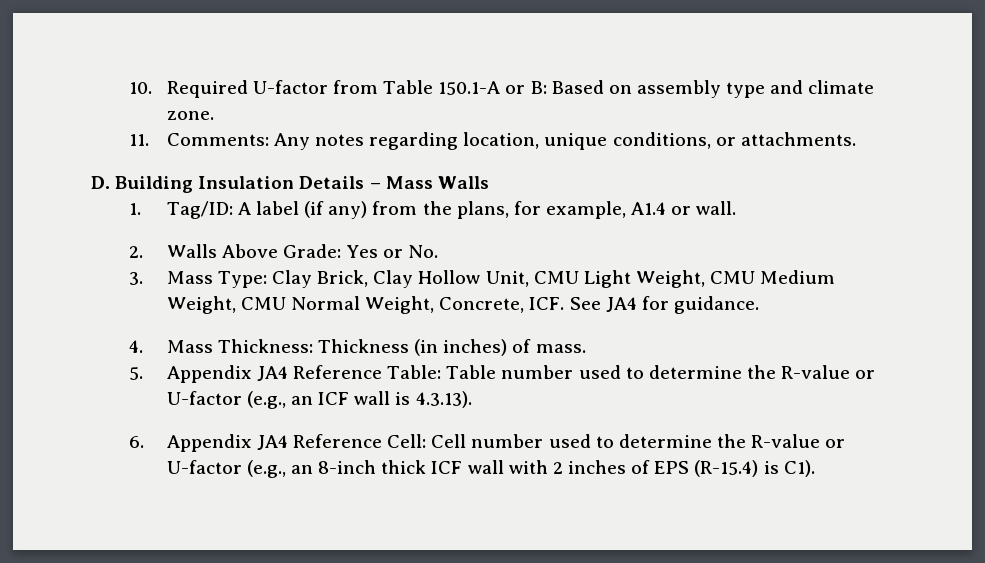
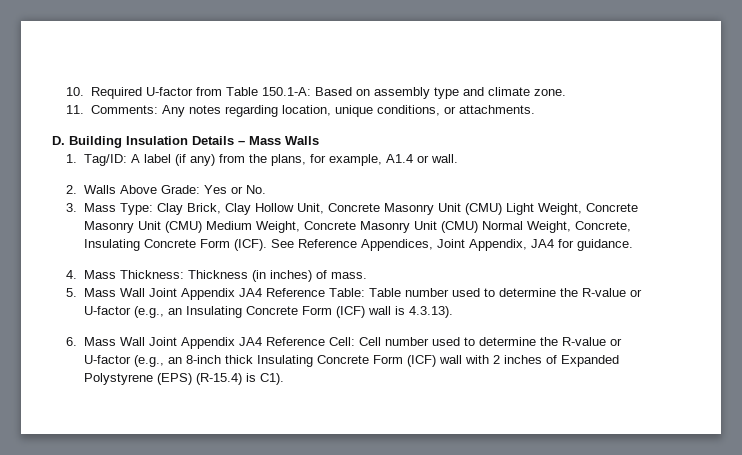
[438,81,547,95] 150.1-A or B: -> [261,87,311,96] 150.1-A:
[533,270,836,288] [166,296,601,314] CMU Light Weight, CMU Medium Weight, CMU Normal Weight, Concrete, ICF. See -> [327,203,638,215] [83,221,631,233] [83,239,527,251] Concrete Masonry Unit (CMU) Light Weight, Concrete Masonry Unit (CMU) Medium Weight, Concrete Masonry Unit (CMU) Normal Weight, Concrete, Insulating Concrete Form (ICF). See Reference Appendices, Joint Appendix,
(143, 373) none -> [83,288,177,297] Mass Wall Joint
[318,392,350,405] ICF -> [185,306,365,318] Insulating Concrete Form (ICF)
(144, 442) none -> [83,337,177,346] Mass Wall Joint
[431,461,463,474] ICF -> [256,355,436,367] Insulating Concrete Form (ICF)
[654,461,690,474] EPS -> [560,355,619,367] [83,373,192,385] Expanded Polystyrene (EPS)

